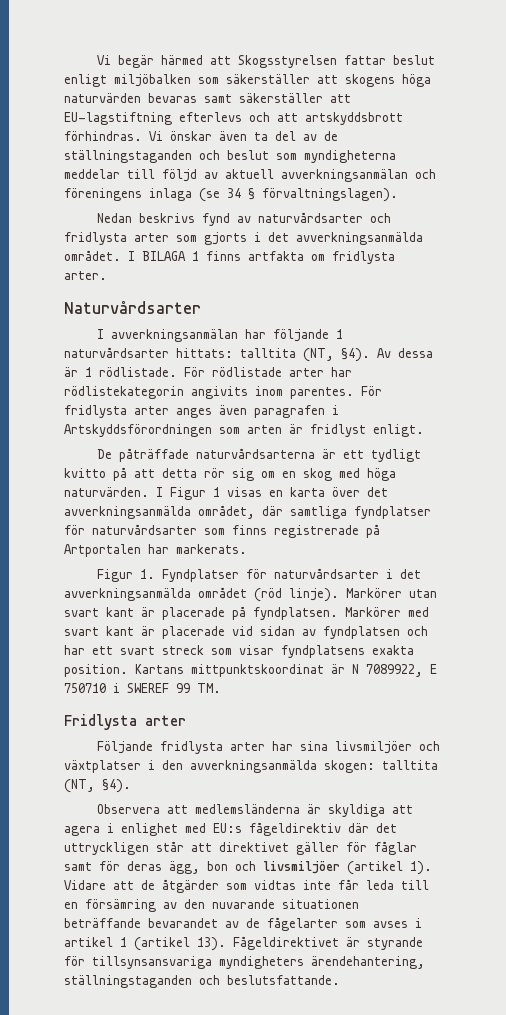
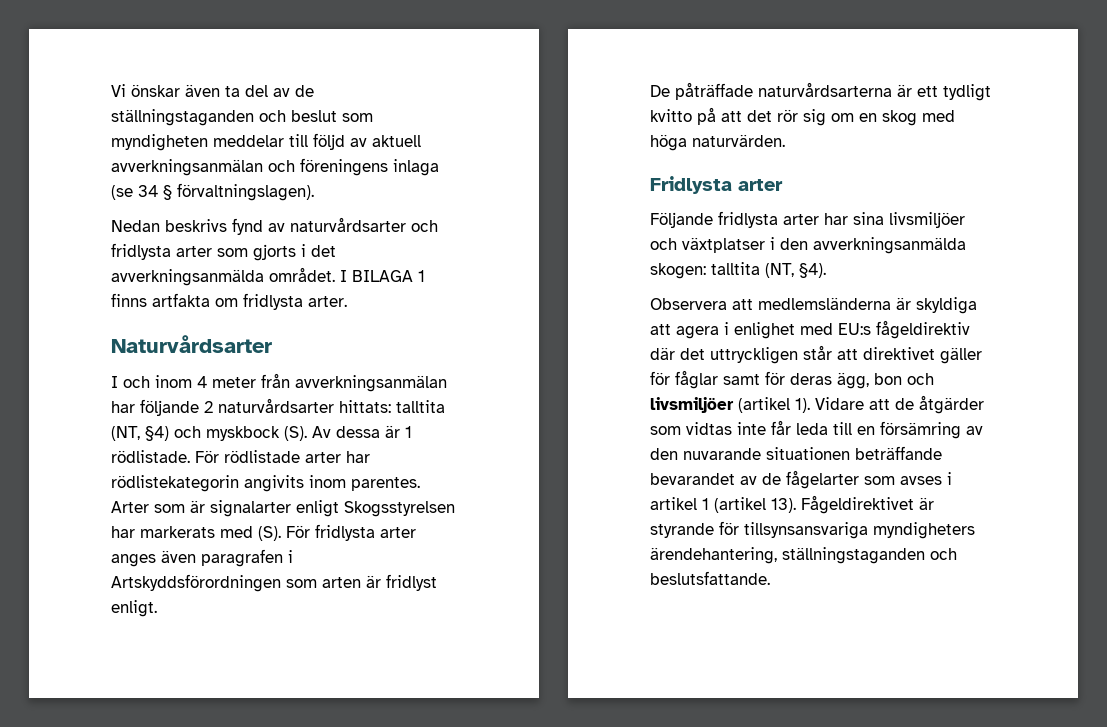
[96,55,435,68] [64,74,431,87] [64,93,351,103] [64,112,403,125] [64,131,163,141] Vi begär härmed att Skogsstyrelsen fattar beslut enligt miljöbalken som säkerställer att skogens höga naturvärden bevaras samt säkerställer att EU-lagstiftning efterlevs och att artskyddsbrott förhindras. Vi -> [111,84,126,97] Vi
[304,150,396,163] myndigheterna -> [111,134,208,151] myndigheten
(104, 334) none -> [123,373,290,388] och inom 4 meter från
[335,329,343,339] 1 -> [204,401,213,413] 2
[341,348,370,362] §4). -> [145,426,307,441] §4) och myskbock (S).
(354, 393) none -> [111,500,455,517] [111,526,281,541] Arter som är signalarter enligt Skogsstyrelsen har markerats med (S).
[162,468,197,478] detta -> [747,110,772,122] det
[156,487,388,500] [64,505,431,519] [64,524,380,538] [64,544,247,557] [96,568,421,582] [64,587,437,602] [64,606,429,620] [64,626,428,639] [64,645,414,658] [64,664,437,677] [64,683,221,693] I Figur 1 visas en karta över det avverkningsanmälda området, där samtliga fyndplatser för naturvårdsarter som finns registrerade på Artportalen har markerats. // Figur 1. Fyndplatser för naturvårdsarter i det avverkningsanmälda området (röd linje). Markörer utan svart kant är placerade på fyndplatsen. Markörer med svart kant är placerade vid sidan av fyndplatsen och har ett svart streck som visar fyndplatsens exakta position. Kartans mittpunktskoordinat är N 7089922, E 750710 i SWEREF 99 TM. -> (785, 140) none

